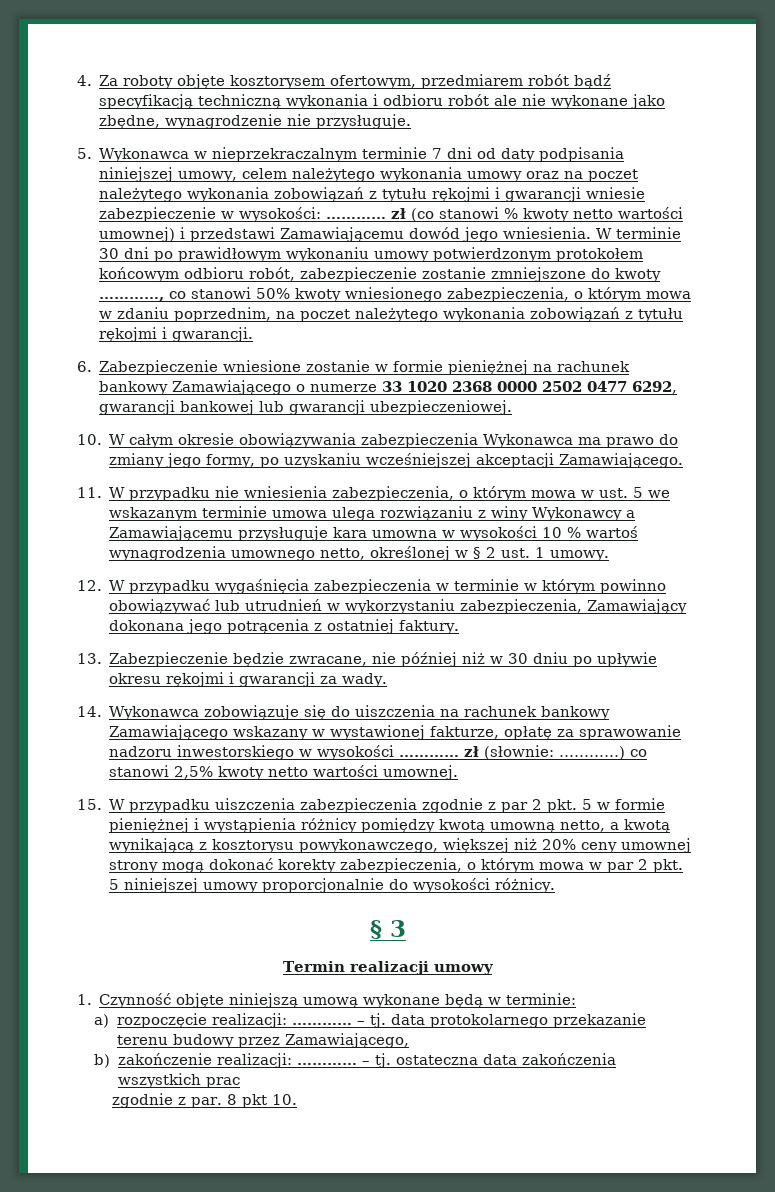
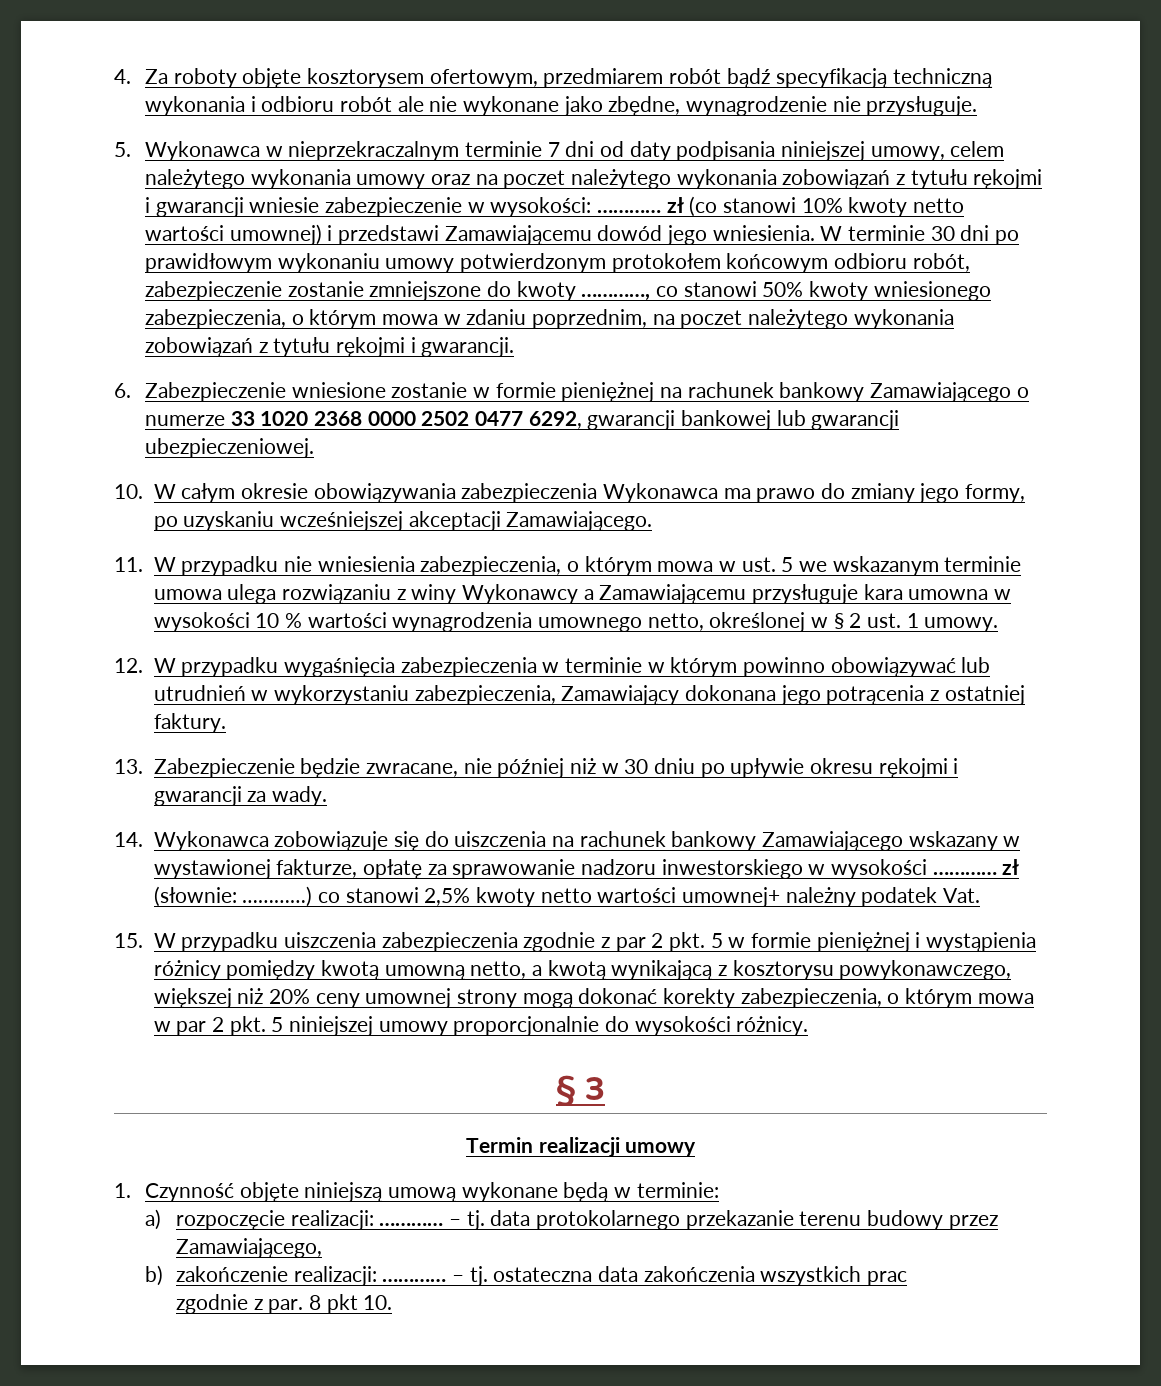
[504,208,519,219] % -> [801,198,843,213] 10%
[586,526,639,538] wartoś -> [307,612,387,628] wartości
[383,765,459,780] umownej. -> [681,887,980,907] umownej+ należny podatek Vat.

